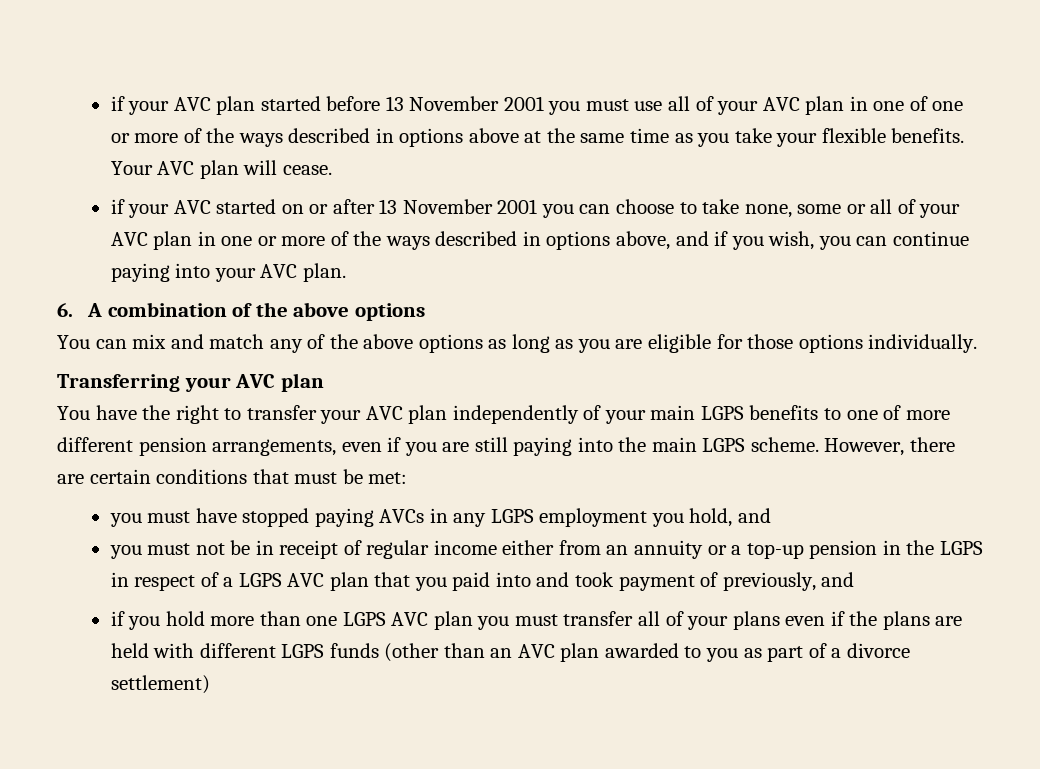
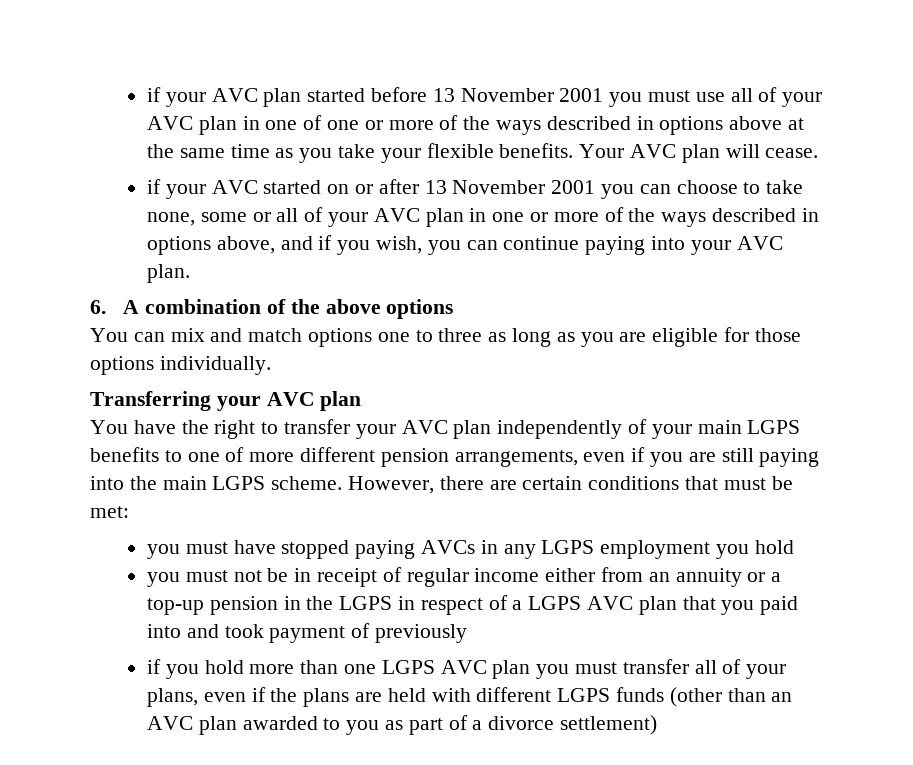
[269,334,483,353] any of the above options -> [308,328,483,347] options one to three
[689,508,771,527] hold, and -> [754,540,794,554] hold
[722,572,855,591] previously, and -> [375,624,468,643] previously
[732,611,780,630] plans -> [146,688,198,707] plans,

